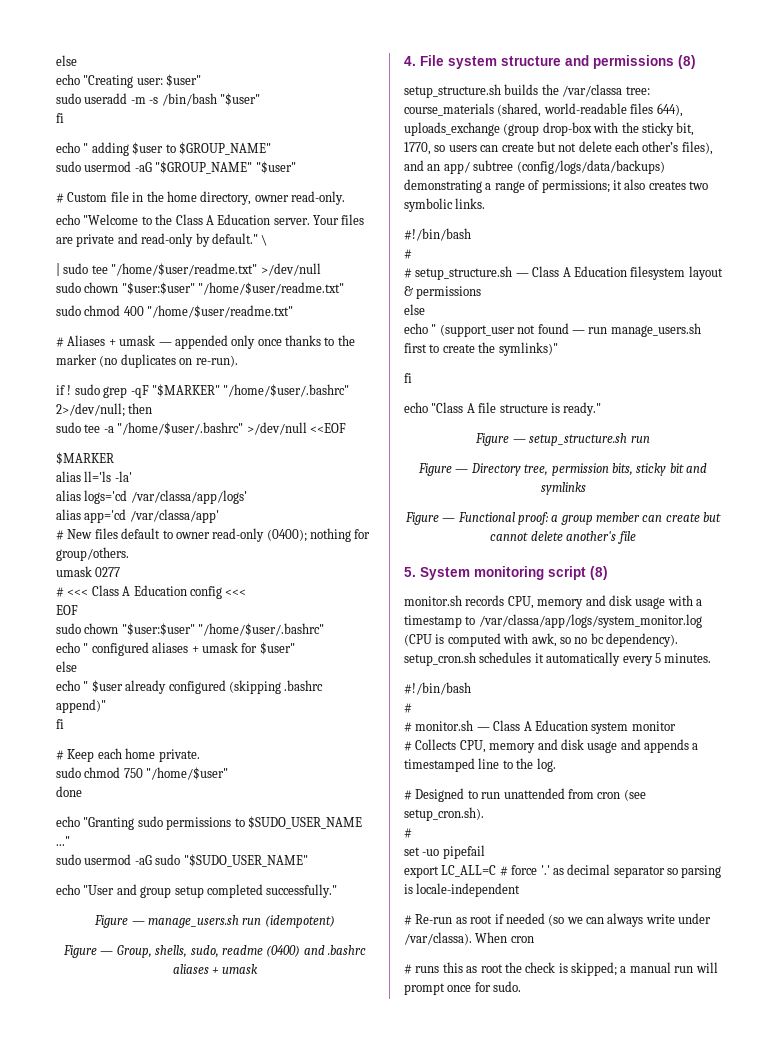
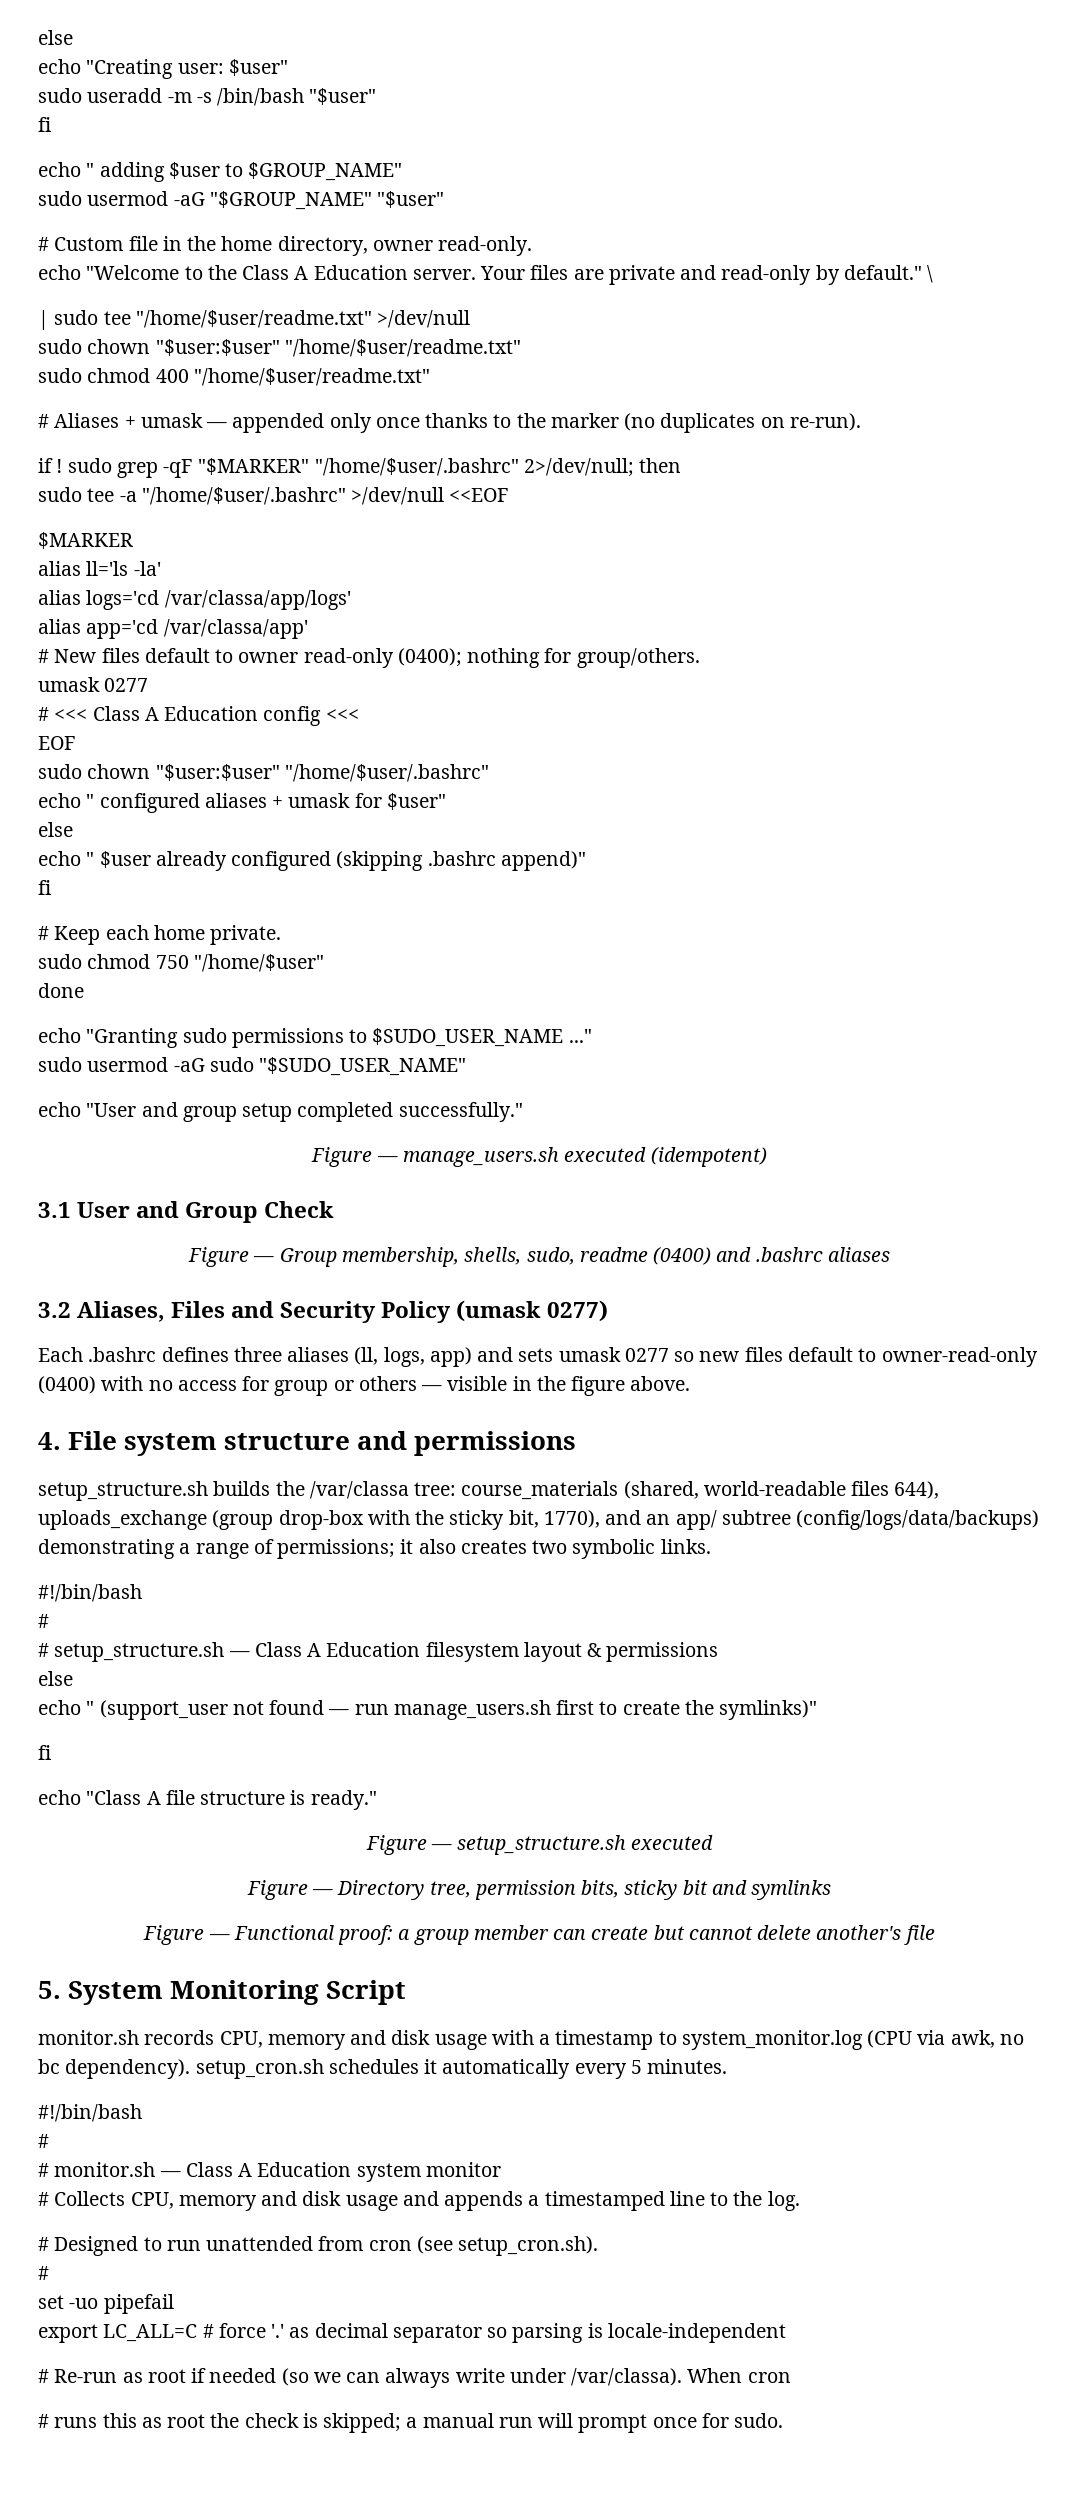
[242,918,262,925] run -> [564,1147,647,1162] executed
[63,945,152,958] // Figure — Group, -> [38,1201,335,1223] [188,1247,459,1267] // 3.1 User and Group Check // Figure — Group membership,
[212,964,259,974] + umask -> [38,1300,608,1323] [38,1347,1038,1367] [38,1376,691,1396] // 3.2 Aliases, Files and Security Policy (umask 0277) // Each .bashrc defines three aliases (ll, logs, app) and sets umask 0277 so new files default to owner-read-only (0400) with no access for group or others — visible in the figure above.
[678,55,696,69] (8) -> (577, 1443) none
[404,141,713,155] 1770, so users can create but not delete each other’s files), -> [543,1510,600,1528] 1770),
[630,436,650,443] run -> [631,1835,714,1850] executed
[474,566,608,580] monitoring script (8) -> [170,1980,407,2005] Monitoring Script
[478,614,702,628] [404,633,571,647] /var/classa/app/logs/system_monitor.log (CPU is computed with awk, so -> [681,2030,995,2050] system_monitor.log (CPU via awk,

